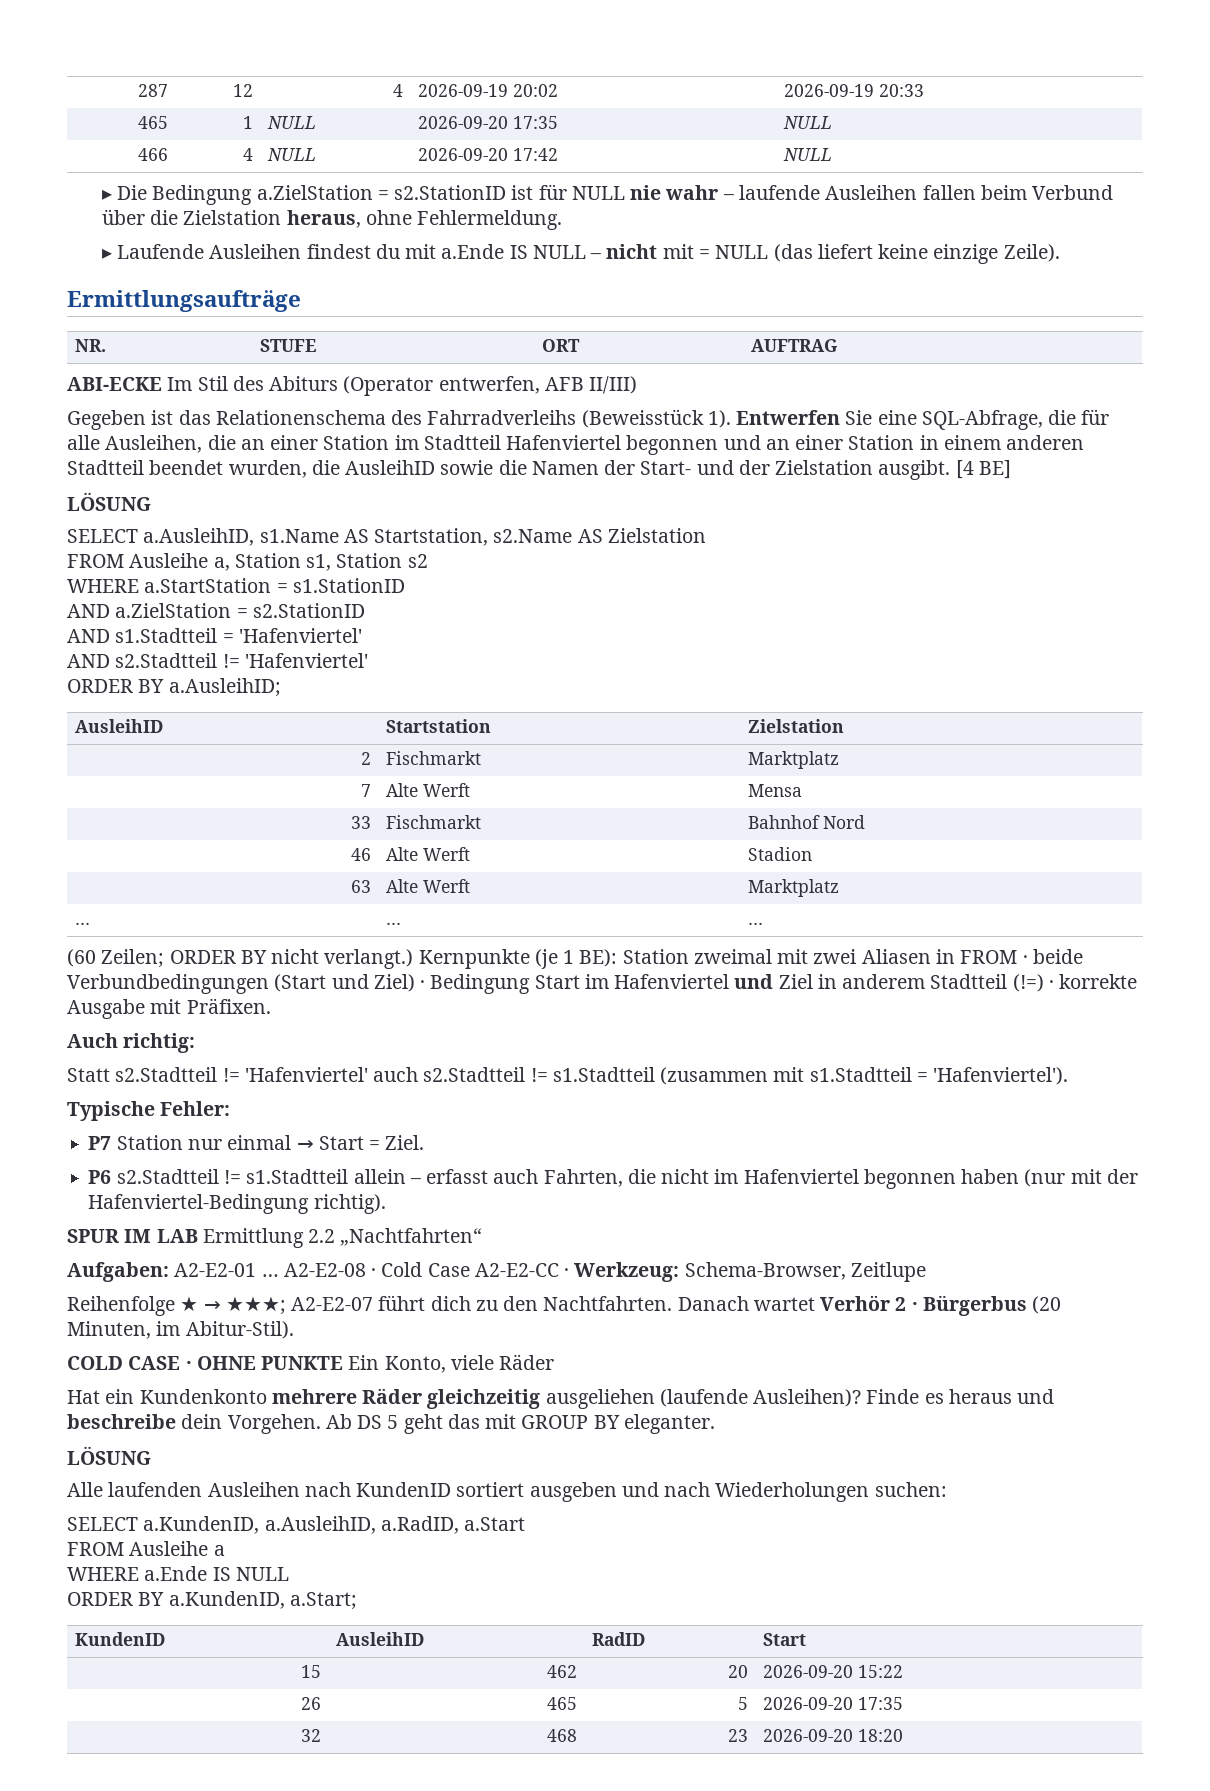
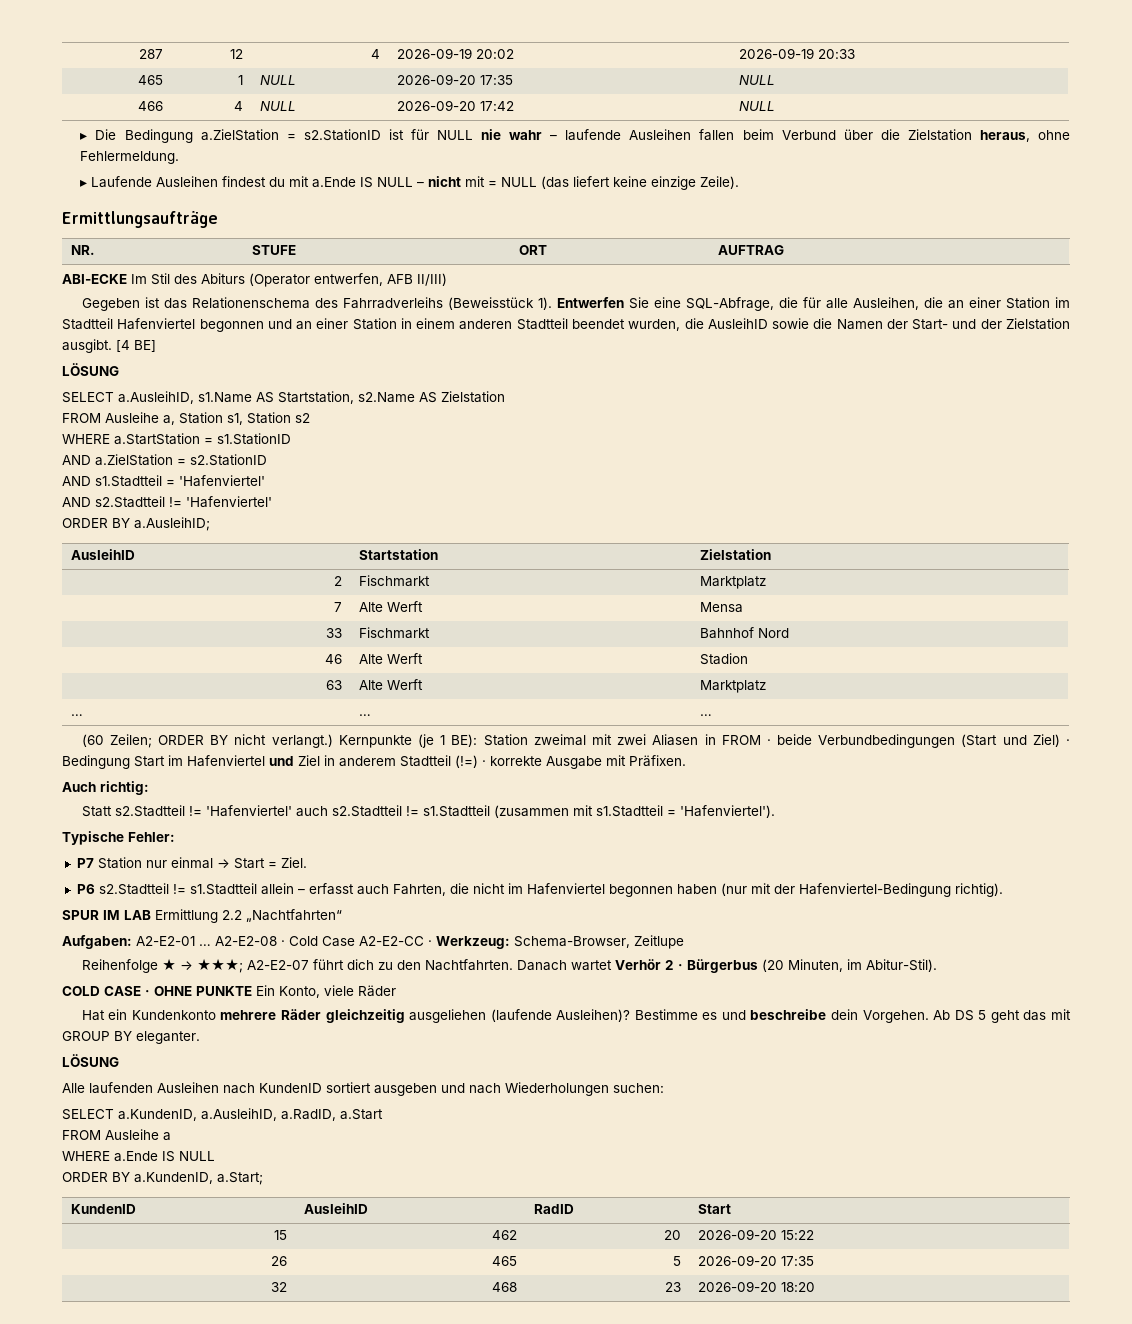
[866,1389,1012,1404] Finde es heraus -> [634,1009,718,1020] Bestimme es

